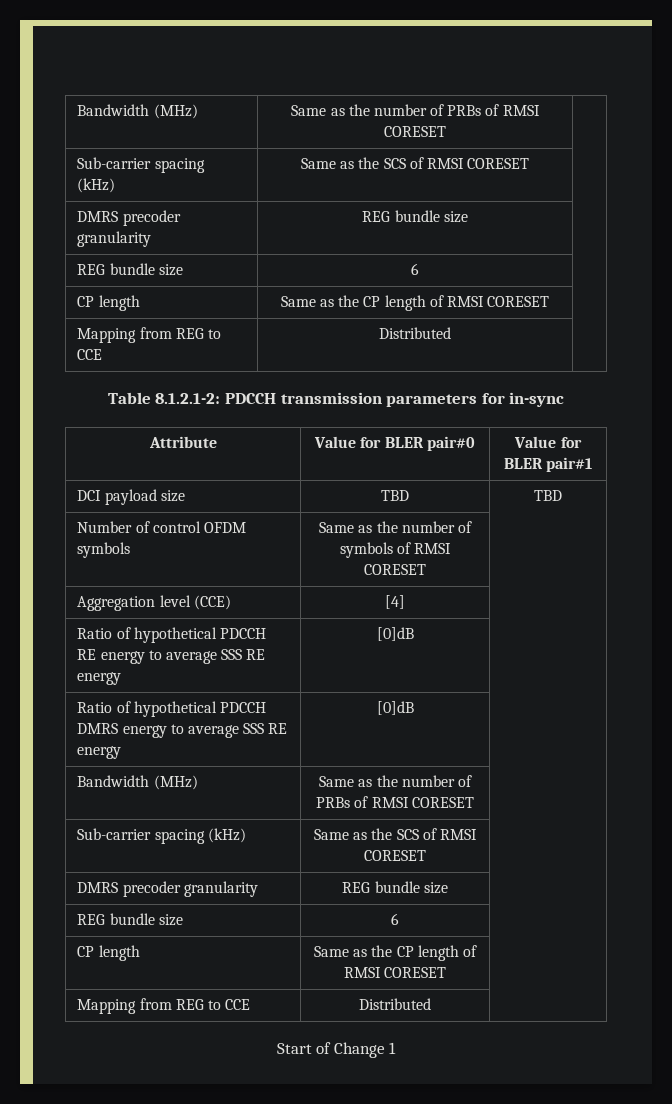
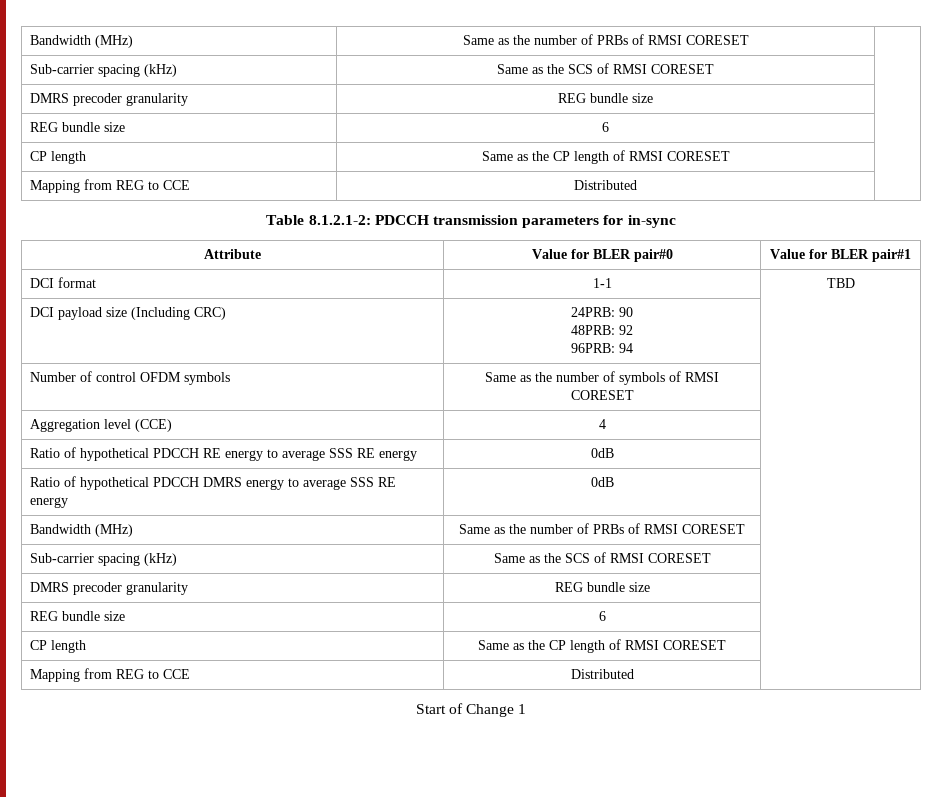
(593, 464) none -> [30,277,97,288] [592,278,612,288] [826,278,855,288] // DCI format | 1-1 | TBD
[381,490,409,501] [534,490,562,501] | TBD | TBD -> [131,307,227,320] [571,307,633,317] [571,325,633,335] [571,343,633,353] (Including CRC) | 24PRB: 90 // 48PRB: 92 // 96PRB: 94 |
[385,595,405,609] [4] -> [598,419,606,429] 4
[376,627,414,641] [0]dB -> [590,448,614,458] 0dB
[376,701,414,715] [0]dB -> [590,477,614,487] 0dB

